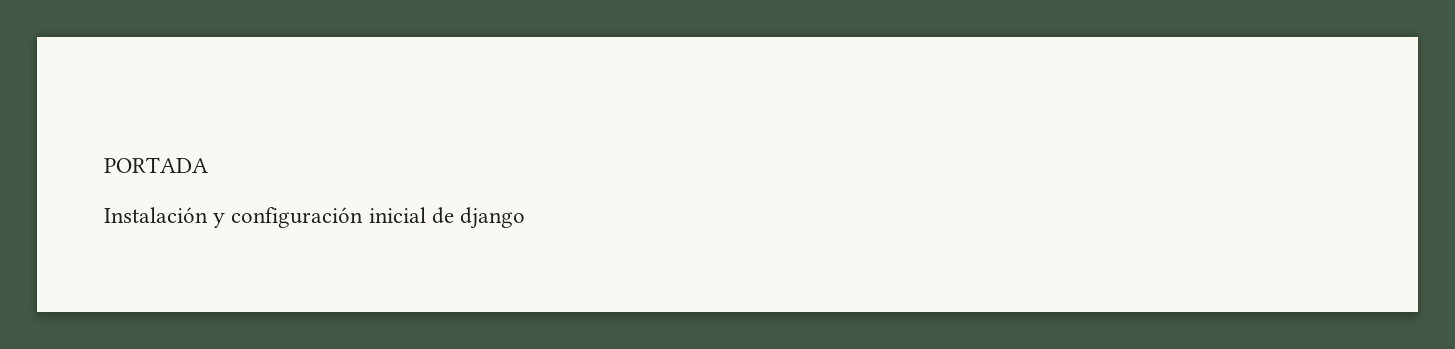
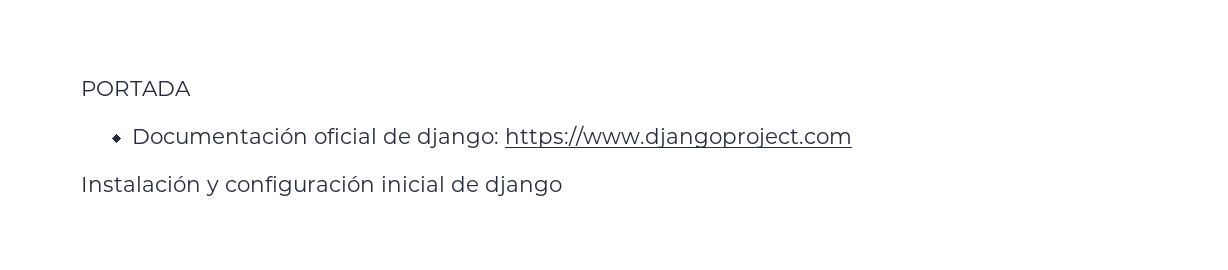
(208, 165) none -> [132,125,853,148] // Documentación oficial de django: https://www.djangoproject.com

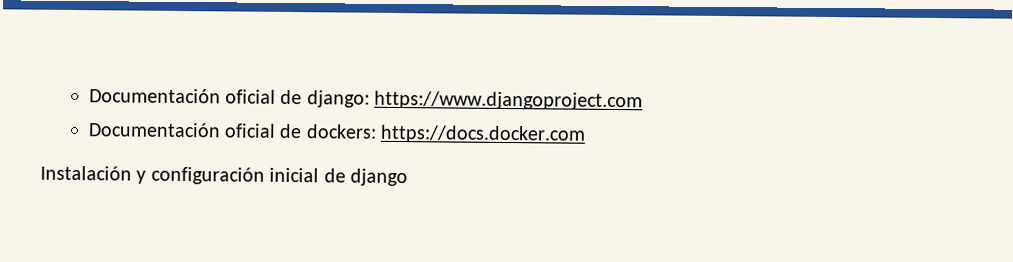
[81,81,191,96] PORTADA // -> (88, 96) none
(853, 136) none -> [87,122,587,144] // Documentación oficial de dockers: https://docs.docker.com

